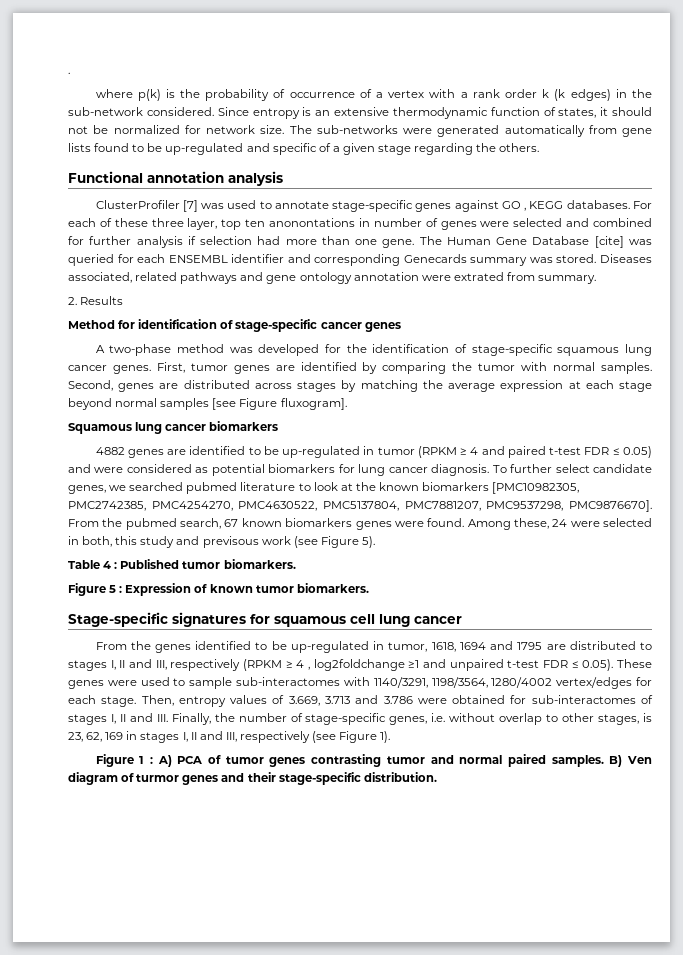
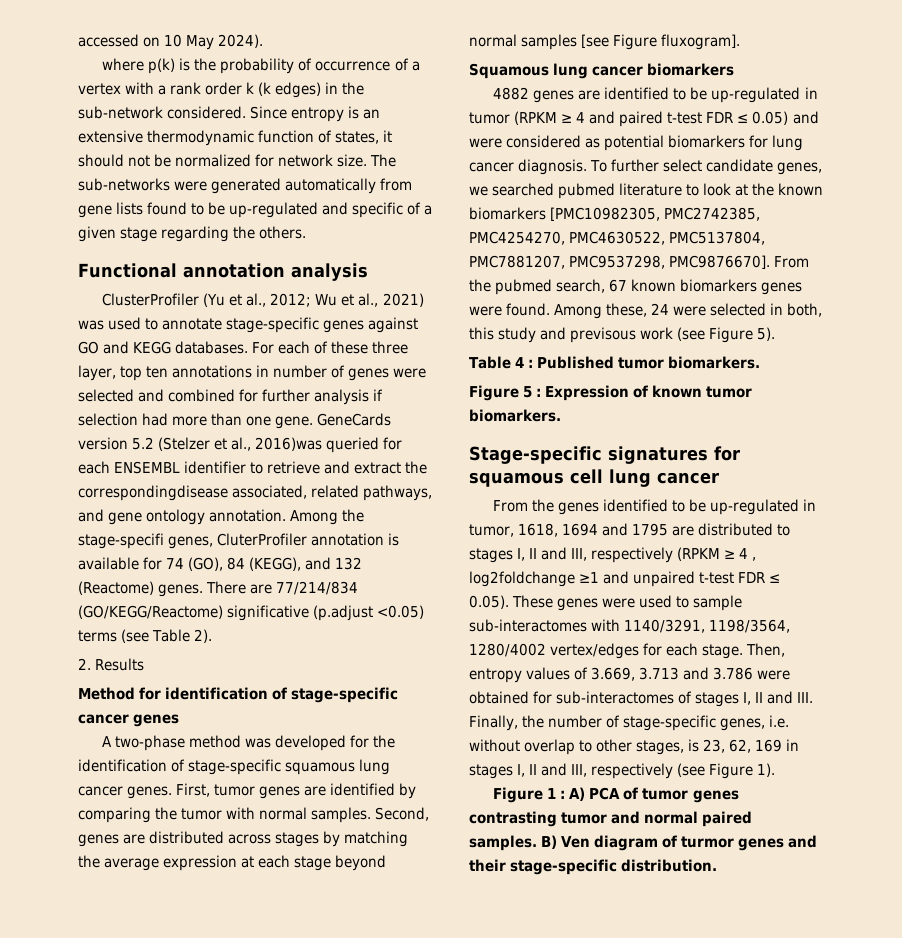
[68,72,70,74] . -> [78,34,264,50] accessed on 10 May 2024).
[182,200,198,212] [7] -> [203,293,424,307] (Yu et al., 2012; Wu et al., 2021)
[524,207,527,211] , -> [103,341,130,354] and
[269,218,356,227] anonontations -> [172,365,253,378] annotations
[419,236,652,248] The Human Gene Database [cite] was -> [317,413,392,426] [78,437,323,451] GeneCards version 5.2 (Stelzer et al., 2016)was
[287,254,652,266] and corresponding Genecards summary was stored. Diseases -> [250,461,428,474] [78,485,228,501] to retrieve and extract the correspondingdisease
[180,272,238,284] pathways -> [363,485,433,501] pathways,
[353,272,597,284] annotation were extrated from summary. -> [209,509,365,525] [78,533,400,549] [78,557,363,571] [78,581,359,597] [78,605,425,621] [78,629,213,643] annotation. Among the stage-specifi genes, CluterProfiler annotation is available for 74 (GO), 84 (KEGG), and 132 (Reactome) genes. There are 77/214/834 (GO/KEGG/Reactome) significative (p.adjust <0.05) terms (see Table 2).

